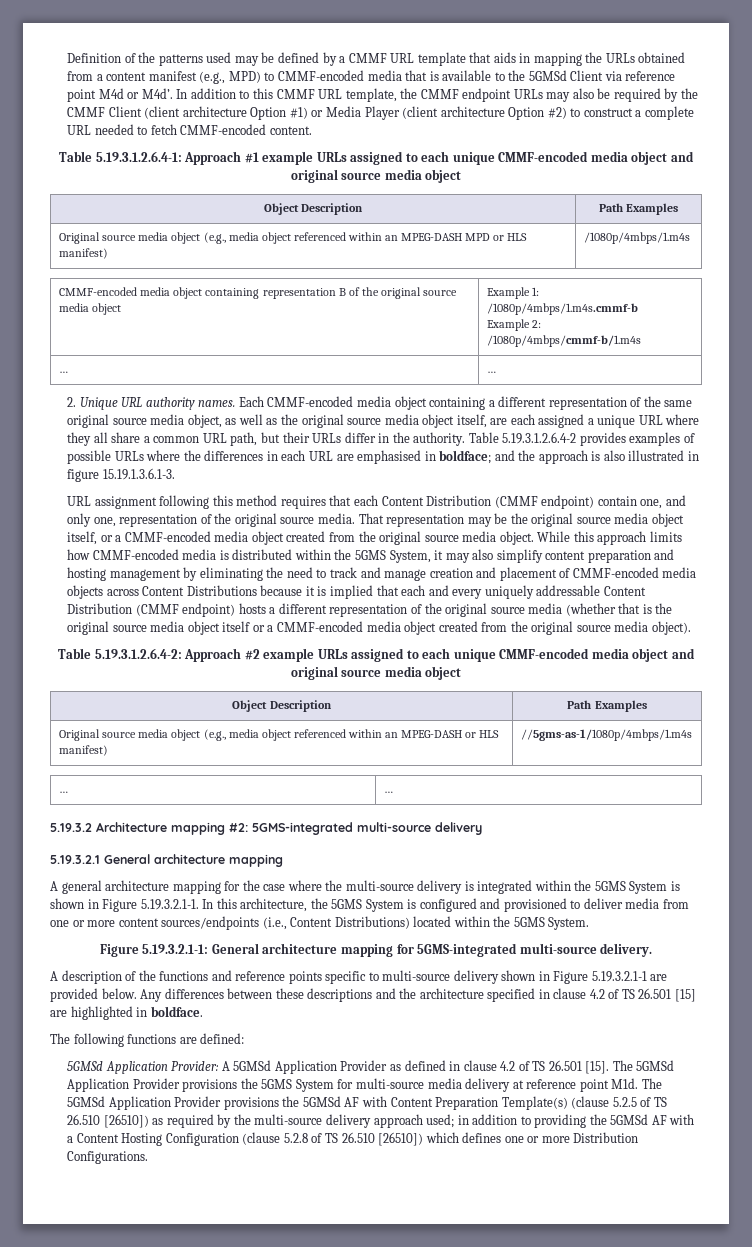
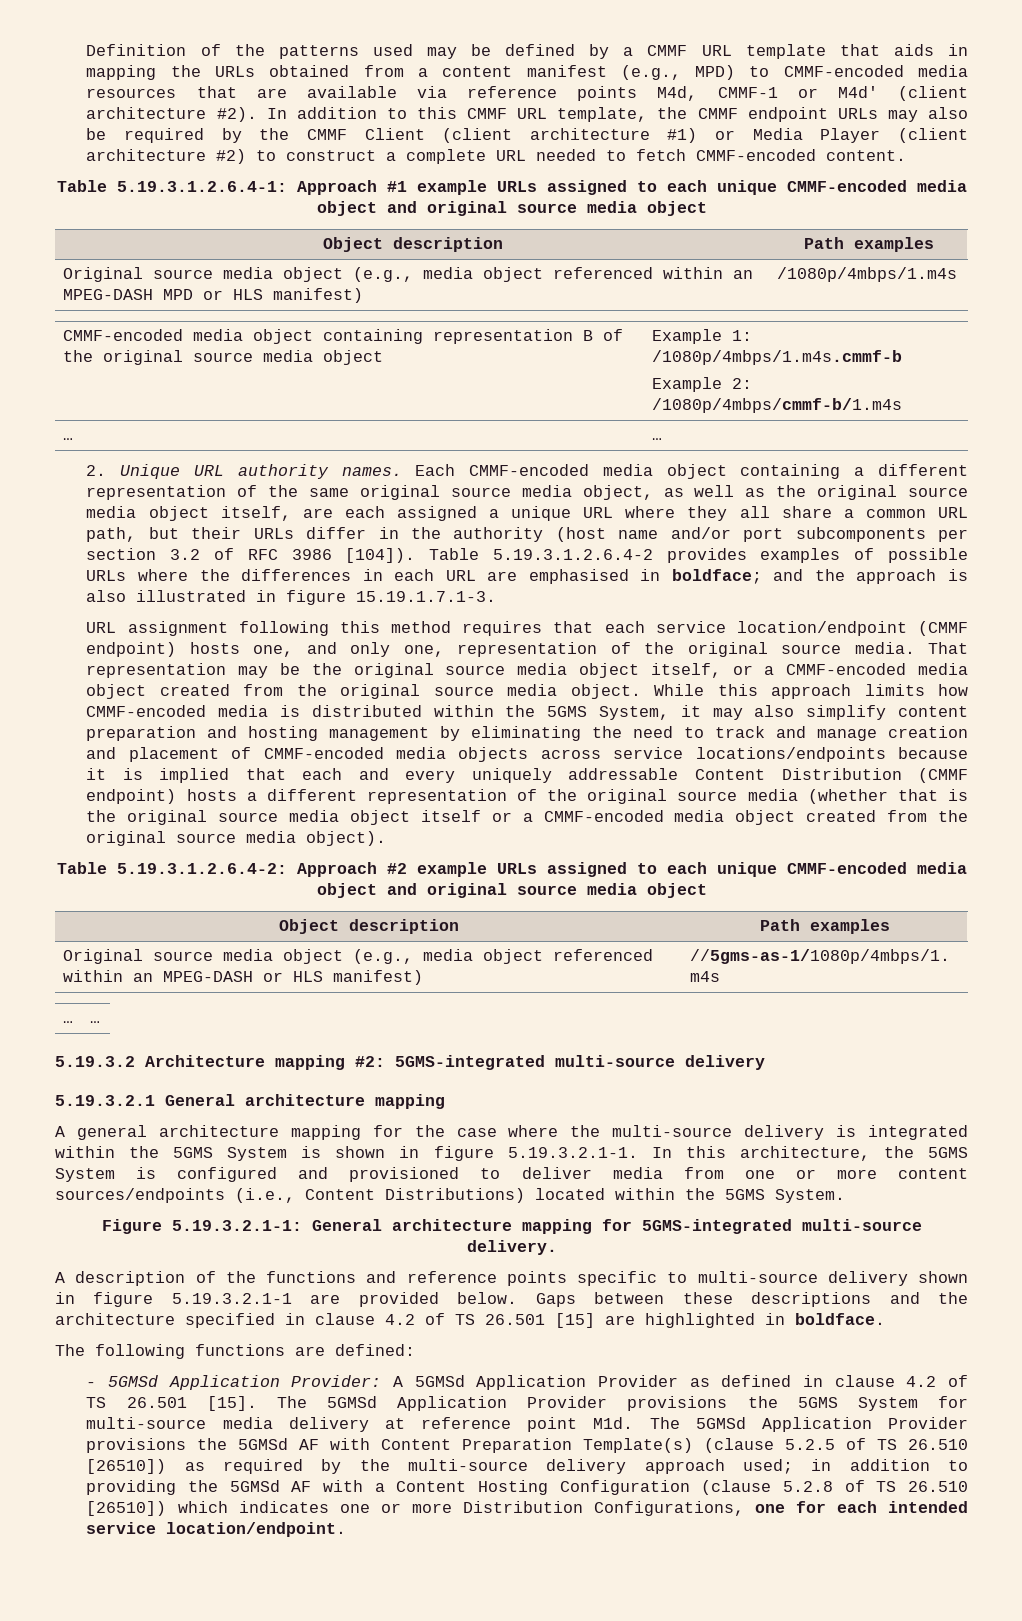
[405,70,676,81] [67,88,173,102] that is available to the 5GMSd Client via reference point M4d or M4d’. -> [86,86,969,101] [86,107,257,122] resources that are available via reference points M4d, CMMF-1 or M4d′ (client architecture #2).
[250,107,287,120] Option -> (650, 134) none
[508,107,545,120] Option -> (207, 155) none
[301,203,364,215] [598,203,679,215] Description | Path Examples -> [392,237,503,252] [803,237,934,252] description | Path examples
[413,432,466,446] authority. -> [453,527,968,542] [86,548,416,563] authority (host name and/or port subcomponents per section 3.2 of RFC 3986 [104]).
[102,468,175,480] 15.19.1.3.6.1-3. -> [356,591,497,602] 15.19.1.7.1-3.
[381,495,637,509] Content Distribution (CMMF endpoint) contain -> [655,621,969,636] [86,642,240,657] service location/endpoint (CMMF endpoint) hosts
[142,585,257,596] Content Distributions -> [613,747,886,762] service locations/endpoints
[269,700,332,712] [567,700,647,712] Description | Path Examples -> [349,919,459,934] [759,919,890,934] description | Path examples
[102,899,138,912] Figure -> [433,1146,494,1161] figure
[553,971,589,984] Figure -> [93,1292,154,1307] figure
[140,988,224,1002] Any differences -> [535,1293,576,1307] Gaps
(245, 1038) none -> [86,1382,97,1387] -
[462,1132,502,1143] defines -> [238,1501,329,1513] indicates
[67,1151,149,1164] Configurations. -> [593,1501,969,1516] [86,1522,347,1537] Configurations, one for each intended service location/endpoint.

